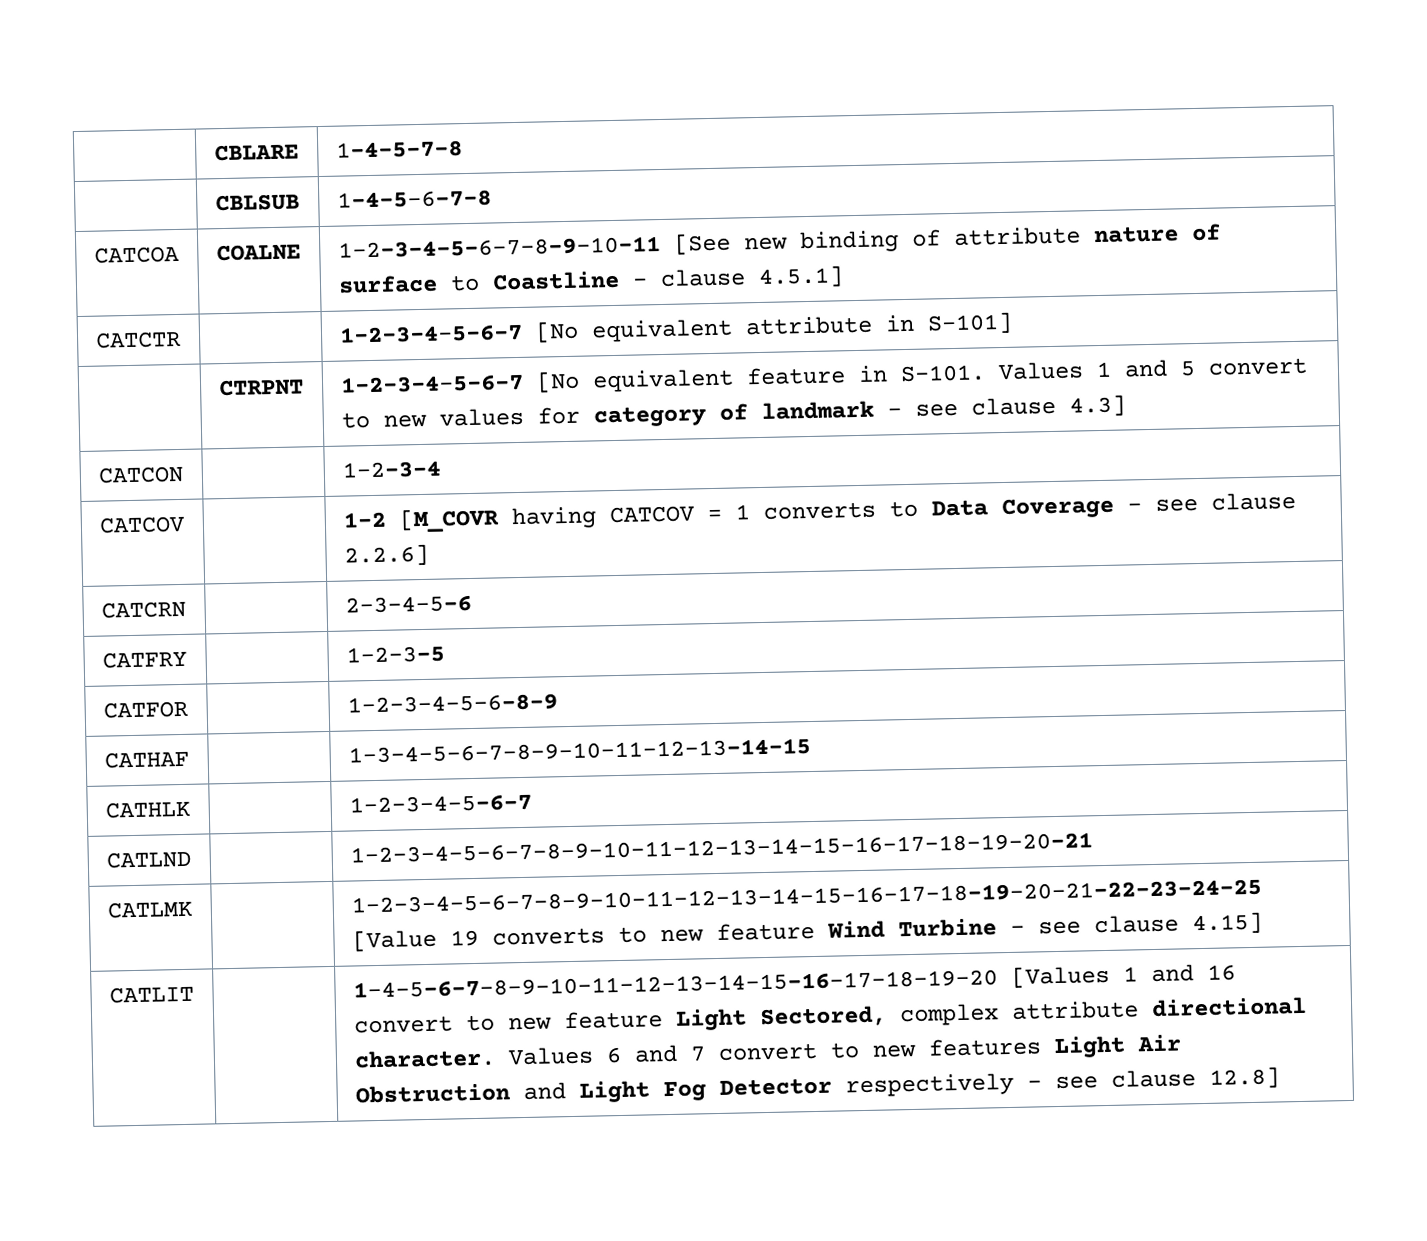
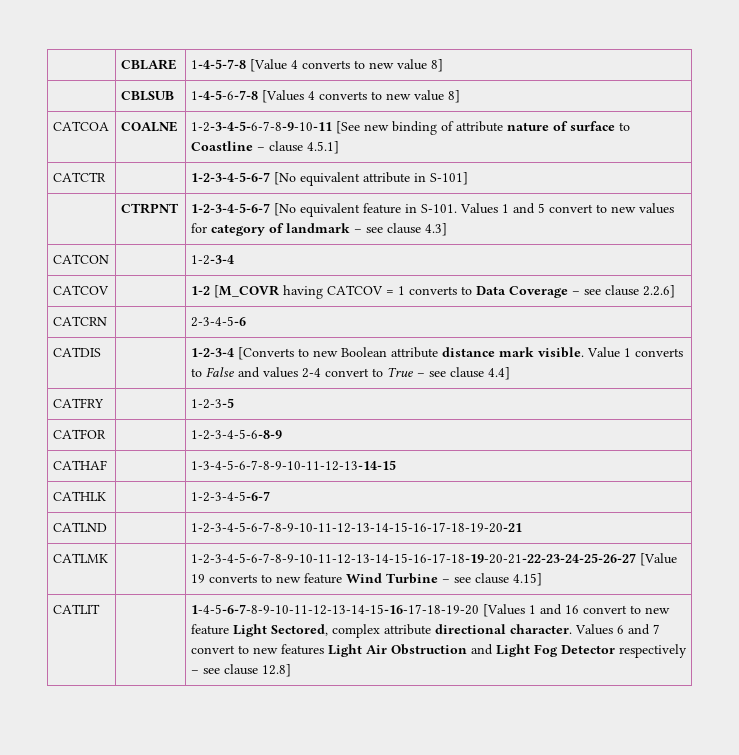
[214,193,300,212] [336,189,492,209] // | CBLSUB | 1-4-5-6-7-8 -> [249,59,443,72] [120,91,174,101] [190,90,460,103] [Value 4 converts to new value 8] // | CBLSUB | 1-4-5-6-7-8 [Values 4 converts to new value 8]
(472, 604) none -> [52,347,101,357] [190,347,683,360] [190,367,510,380] // CATDIS | | 1-2-3-4 [Converts to new Boolean attribute distance mark visible. Value 1 converts to False and values 2-4 convert to True – see clause 4.4]
[350,878,1262,914] 1-2-3-4-5-6-7-8-9-10-11-12-13-14-15-16-17-18-19-20-21-22-23-24-25 -> [190,553,636,564] 1-2-3-4-5-6-7-8-9-10-11-12-13-14-15-16-17-18-19-20-21-22-23-24-25-26-27

